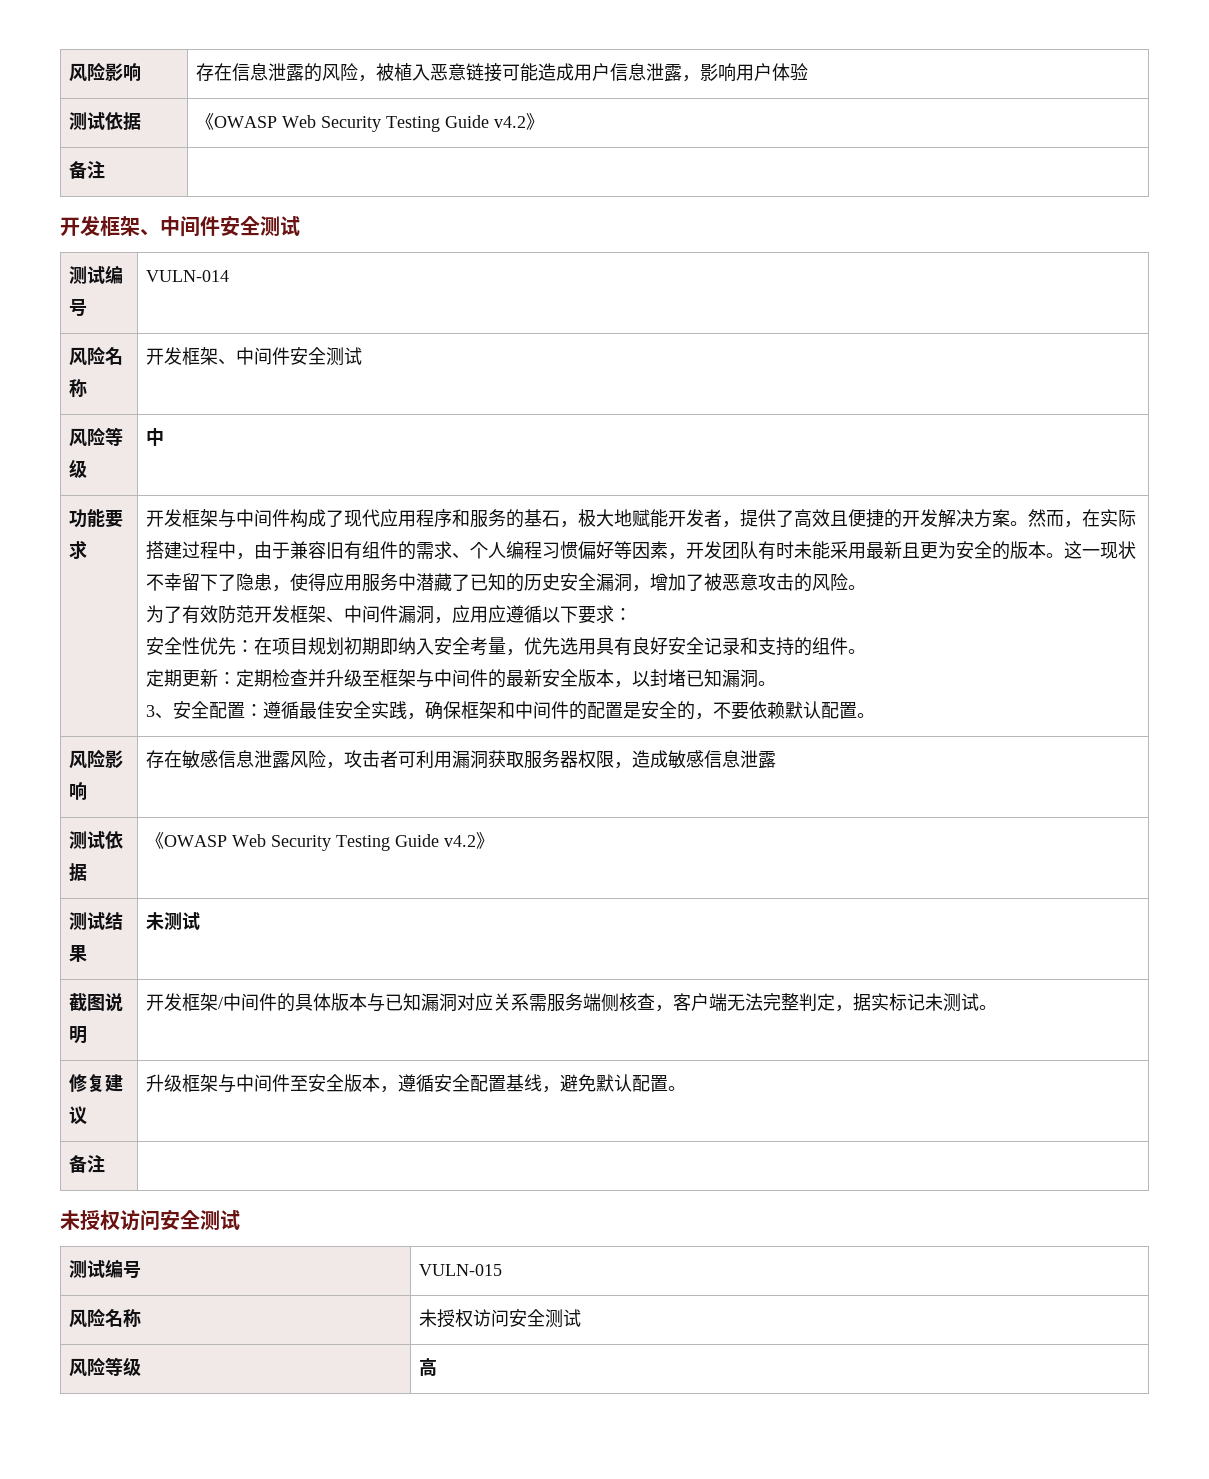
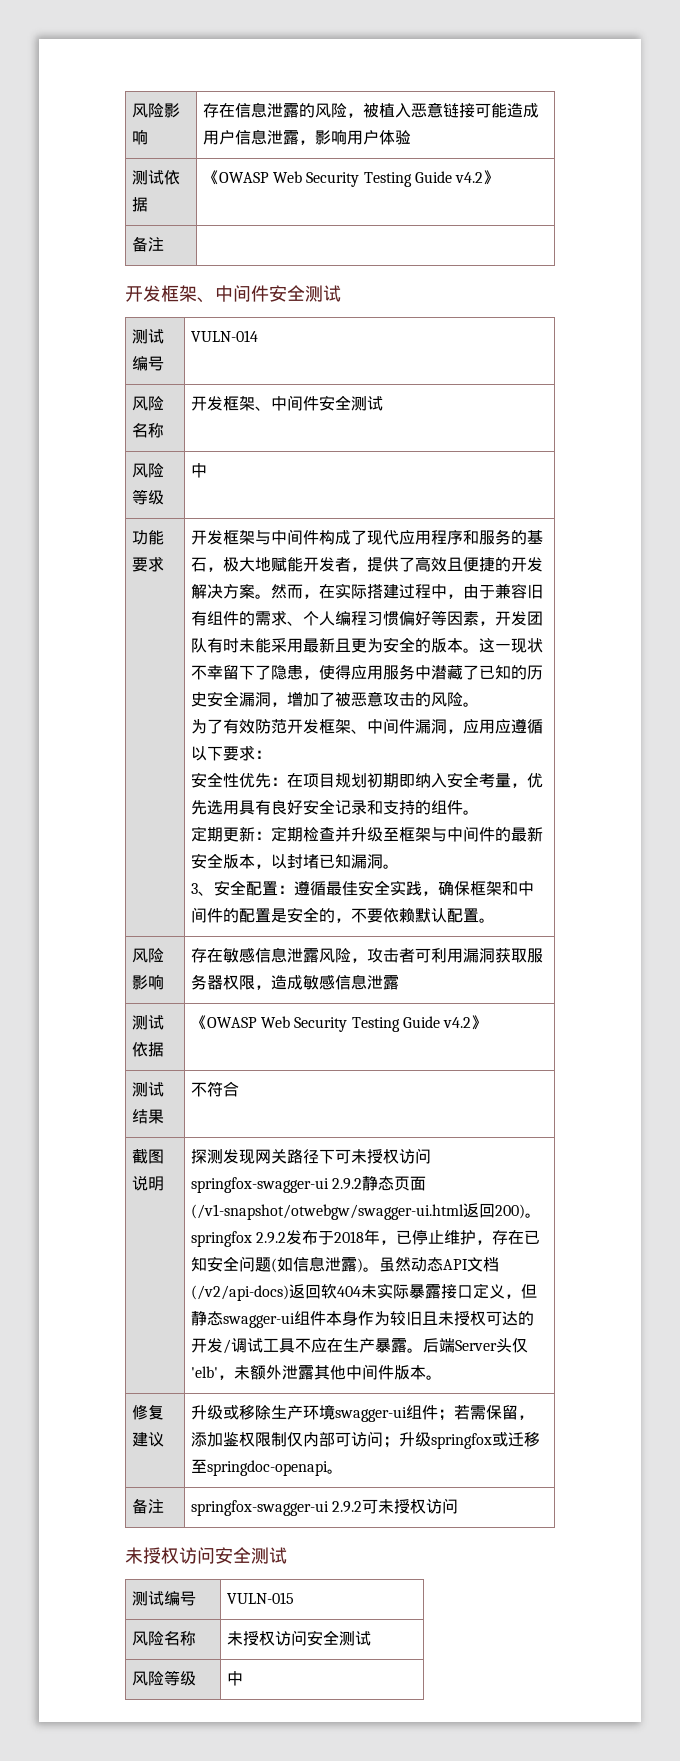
[146,912,201,930] 未测试 -> [190,1081,239,1097] 不符合
[146,993,998,1012] [69,1074,124,1092] [69,1106,88,1125] [146,1074,687,1093] [69,1155,106,1173] 开发框架/中间件的具体版本与已知漏洞对应关系需服务端侧核查，客户端无法完整判定，据实标记未测试。 // 修复建议 | 升级框架与中间件至安全版本，遵循安全配置基线，避免默认配置。 // 备注 | -> [190,1148,431,1164] [190,1175,426,1193] [190,1203,541,1220] [190,1229,540,1247] [190,1256,499,1273] [190,1283,537,1301] [190,1310,534,1328] [190,1338,528,1354] [190,1364,442,1380] [131,1404,164,1420] [131,1432,164,1447] [190,1404,534,1422] [190,1431,540,1449] [190,1459,343,1476] [131,1498,164,1514] [190,1498,458,1516] 探测发现网关路径下可未授权访问springfox-swagger-ui 2.9.2静态页面(/v1-snapshot/otwebgw/swagger-ui.html返回200)。springfox 2.9.2发布于2018年，已停止维护，存在已知安全问题(如信息泄露)。虽然动态API文档(/v2/api-docs)返回软404未实际暴露接口定义，但静态swagger-ui组件本身作为较旧且未授权可达的开发/调试工具不应在生产暴露。后端Server头仅'elb'，未额外泄露其他中间件版本。 // 修复建议 | 升级或移除生产环境swagger-ui组件；若需保留，添加鉴权限制仅内部可访问；升级springfox或迁移至springdoc-openapi。 // 备注 | springfox-swagger-ui 2.9.2可未授权访问
[419,1358,438,1376] 高 -> [226,1671,243,1686] 中

